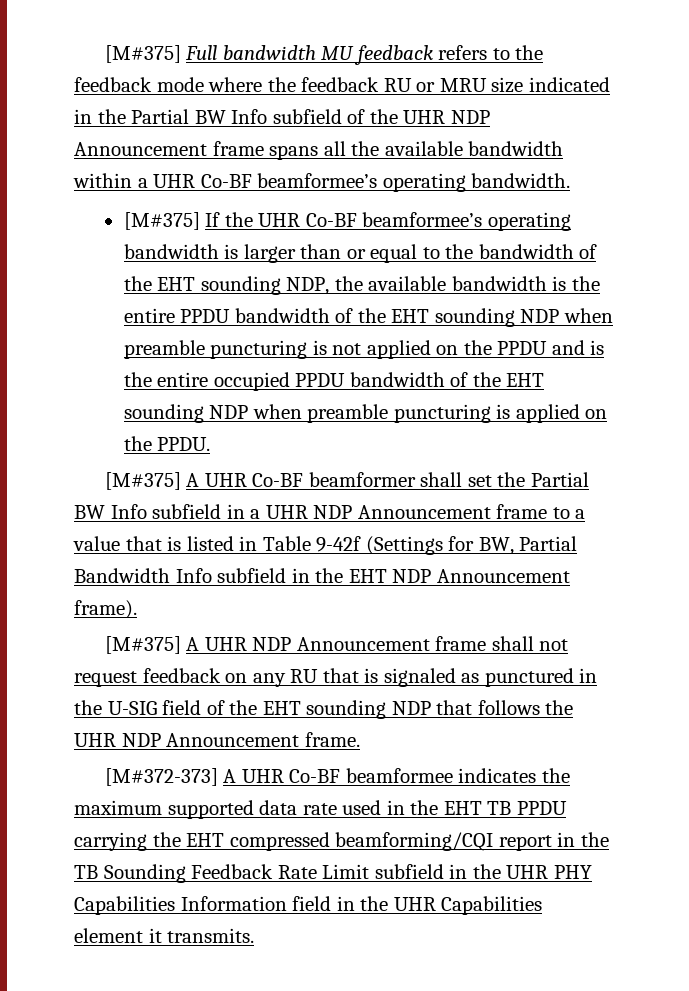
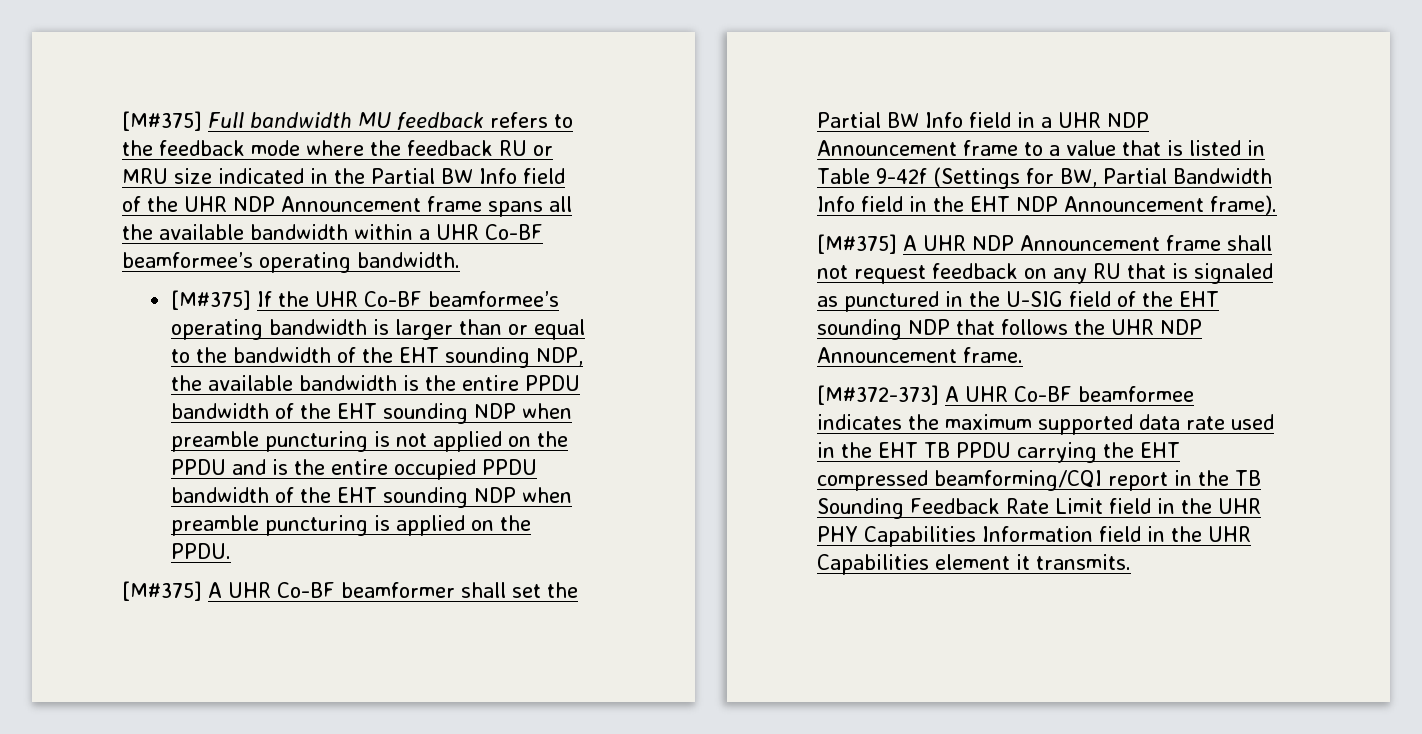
[272,109,342,124] subfield -> [523,168,565,184] field
[152,504,222,519] subfield -> [969,112,1011,128] field
[217,568,287,583] subfield -> [861,196,903,212] field
[374,864,444,879] subfield -> [1108,498,1151,514] field

